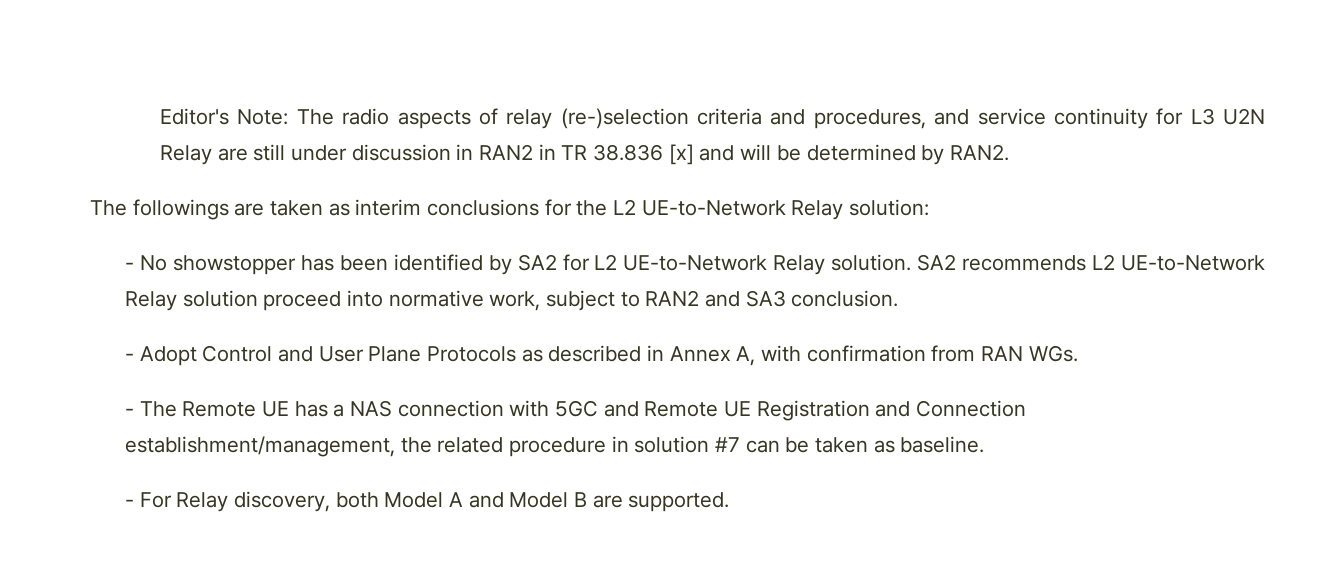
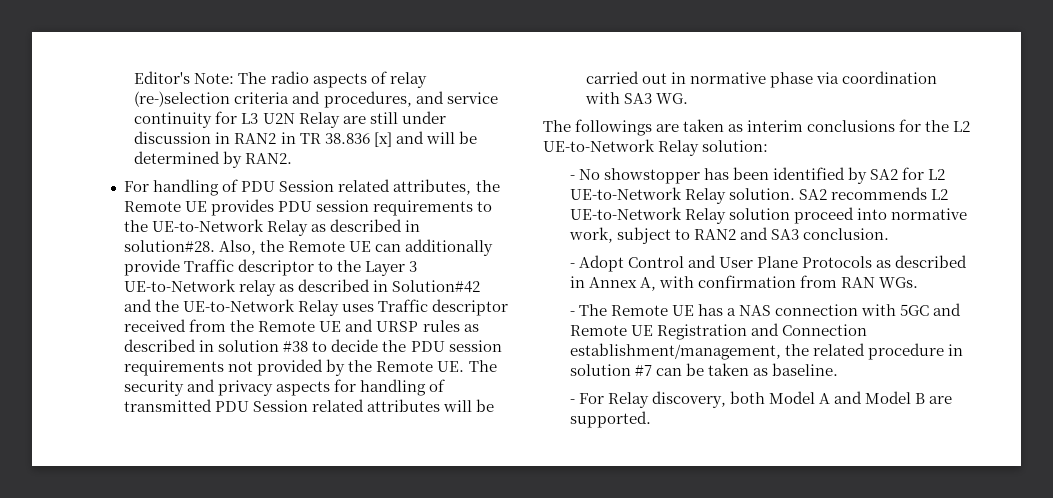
(1009, 152) none -> [124,179,500,196] [124,199,493,216] [124,219,421,236] [124,239,494,256] [124,259,418,276] [124,279,481,296] [124,299,509,316] [124,319,479,332] [124,339,502,352] [124,359,497,376] [124,379,446,396] [124,399,495,412] [586,71,938,88] [585,92,689,104] // For handling of PDU Session related attributes, the Remote UE provides PDU session requirements to the UE-to-Network Relay as described in solution#28. Also, the Remote UE can additionally provide Traffic descriptor to the Layer 3 UE-to-Network relay as described in Solution#42 and the UE-to-Network Relay uses Traffic descriptor received from the Remote UE and URSP rules as described in solution #38 to decide the PDU session requirements not provided by the Remote UE. The security and privacy aspects for handling of transmitted PDU Session related attributes will be carried out in normative phase via coordination with SA3 WG.

